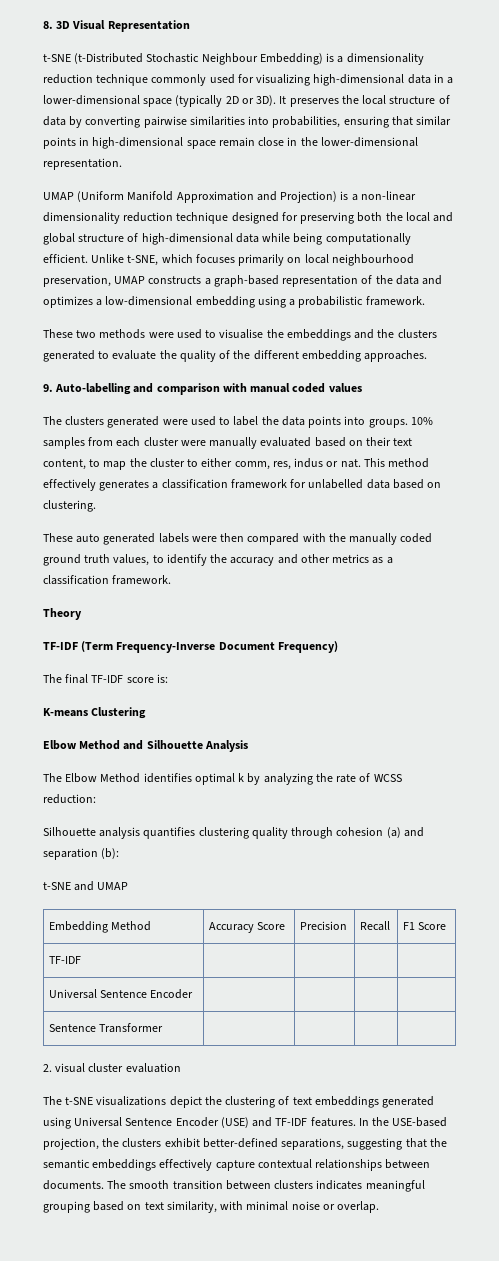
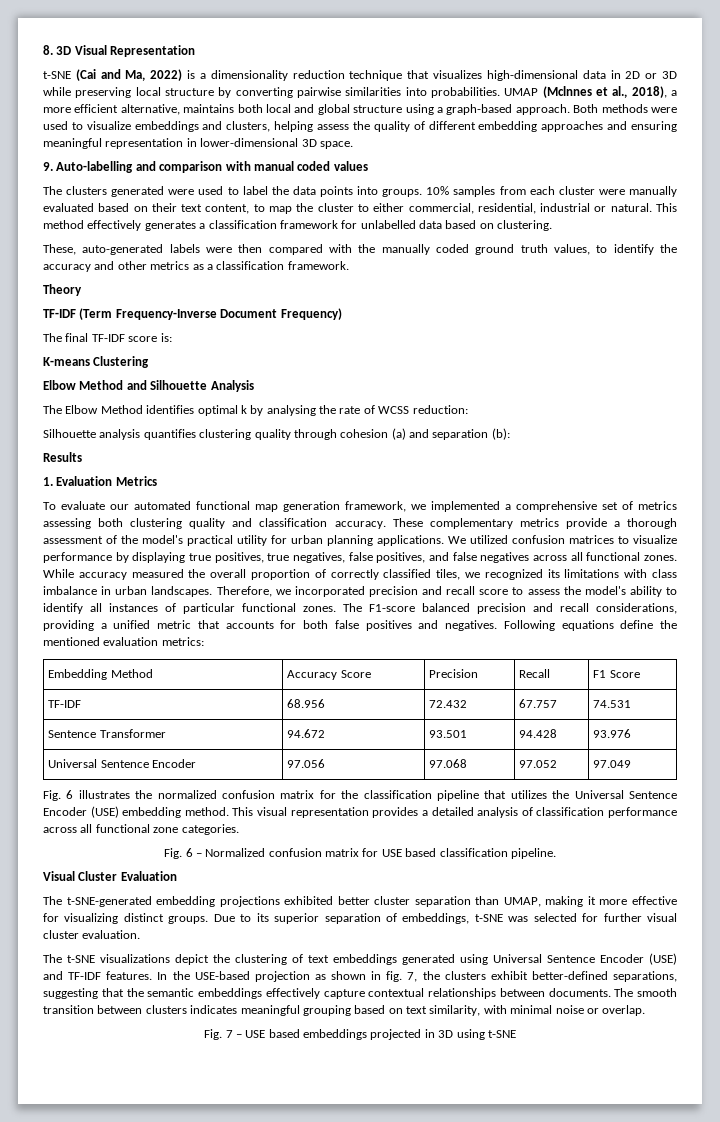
[74,53,323,65] (t-Distributed Stochastic Neighbour Embedding) -> [75,69,183,81] (Cai and Ma, 2022)
[151,74,454,86] [43,95,450,107] [43,116,66,126] commonly used for visualizing high-dimensional data in a lower-dimensional space (typically 2D or 3D). It preserves the local structure of data -> [407,70,678,81] [43,87,214,98] that visualizes high-dimensional data in 2D or 3D while preserving local structure
[272,116,452,128] [43,137,418,149] [43,158,122,170] [43,191,416,203] [43,212,454,224] [43,233,411,245] [43,254,414,266] [43,275,443,287] [43,296,425,308] [43,329,437,341] [43,350,157,362] probabilities, ensuring that similar points in high-dimensional space remain close in the lower-dimensional representation. // UMAP (Uniform Manifold Approximation and Projection) is a non-linear dimensionality reduction technique designed for preserving both the local and global structure of high-dimensional data while being computationally efficient. Unlike t-SNE, which focuses primarily on local neighbourhood preservation, UMAP constructs a graph-based representation of the data and optimizes a low-dimensional embedding using a probabilistic framework. // These two methods were used to visualise the embeddings and the clusters generated to evaluate -> [430,86,677,98] [43,104,677,115] [43,121,350,132] probabilities. UMAP (Mclnnes et al., 2018), a more efficient alternative, maintains both local and global structure using a graph-based approach. Both methods were used to visualize embeddings and clusters, helping assess
[233,350,251,359] the -> (425, 125) none
[364,350,428,362] approaches. -> [541,121,678,132] [43,138,353,149] approaches and ensuring meaningful representation in lower-dimensional 3D space.
[234,458,361,470] comm, res, indus or nat. -> [408,203,652,214] commercial, residential, industrial or natural.
[43,533,156,545] These auto generated -> [43,244,164,255] These, auto-generated
[263,773,313,785] analyzing -> [266,405,316,416] analysing
[43,881,129,891] t-SNE and UMAP -> [43,452,82,462] [43,476,157,486] [43,501,677,512] [43,518,678,529] [43,535,677,546] [43,552,677,563] [43,569,677,580] [43,586,677,597] [43,603,677,614] [43,620,677,631] [43,637,204,646] Results // 1. Evaluation Metrics // To evaluate our automated functional map generation framework, we implemented a comprehensive set of metrics assessing both clustering quality and classification accuracy. These complementary metrics provide a thorough assessment of the model's practical utility for urban planning applications. We utilized confusion matrices to visualize performance by displaying true positives, true negatives, false positives, and false negatives across all functional zones. While accuracy measured the overall proportion of correctly classified tiles, we recognized its limitations with class imbalance in urban landscapes. Therefore, we incorporated precision and recall score to assess the model's ability to identify all instances of particular functional zones. The F1-score balanced precision and recall considerations, providing a unified metric that accounts for both false positives and negatives. Following equations define the mentioned evaluation metrics:
[48,989,194,999] [48,1023,164,1033] [43,1064,52,1072] | | | // Universal Sentence Encoder | | | | // Sentence Transformer | | | | // 2. -> [287,699,326,708] [429,700,468,708] [519,699,558,708] [593,700,632,708] [48,729,166,738] [287,729,326,738] [429,730,468,738] [519,729,558,738] [593,729,632,738] [48,759,197,768] [287,759,326,768] [429,759,468,768] [519,760,558,768] [593,760,632,768] [43,790,677,801] [43,806,678,818] [43,824,239,835] [164,848,556,859] [43,871,177,881] [43,896,678,907] [43,913,642,924] 68.956 | 72.432 | 67.757 | 74.531 // Sentence Transformer | 94.672 | 93.501 | 94.428 | 93.976 // Universal Sentence Encoder | 97.056 | 97.068 | 97.052 | 97.049 // Fig. 6 illustrates the normalized confusion matrix for the classification pipeline that utilizes the Universal Sentence Encoder (USE) embedding method. This visual representation provides a detailed analysis of classification performance across all functional zone categories. // Fig. 6 – Normalized confusion matrix for USE based classification pipeline. // Visual Cluster Evaluation // The t-SNE-generated embedding projections exhibited better cluster separation than UMAP, making it more effective for visualizing distinct groups. Due to its superior separation of embeddings, t-SNE was selected for further
[125,1063,181,1073] evaluation -> [82,930,141,939] evaluation.
[43,1138,99,1150] projection, -> [254,971,418,982] projection as shown in fig. 7,
(380, 1207) none -> [204,1029,516,1040] // Fig. 7 – USE based embeddings projected in 3D using t-SNE

